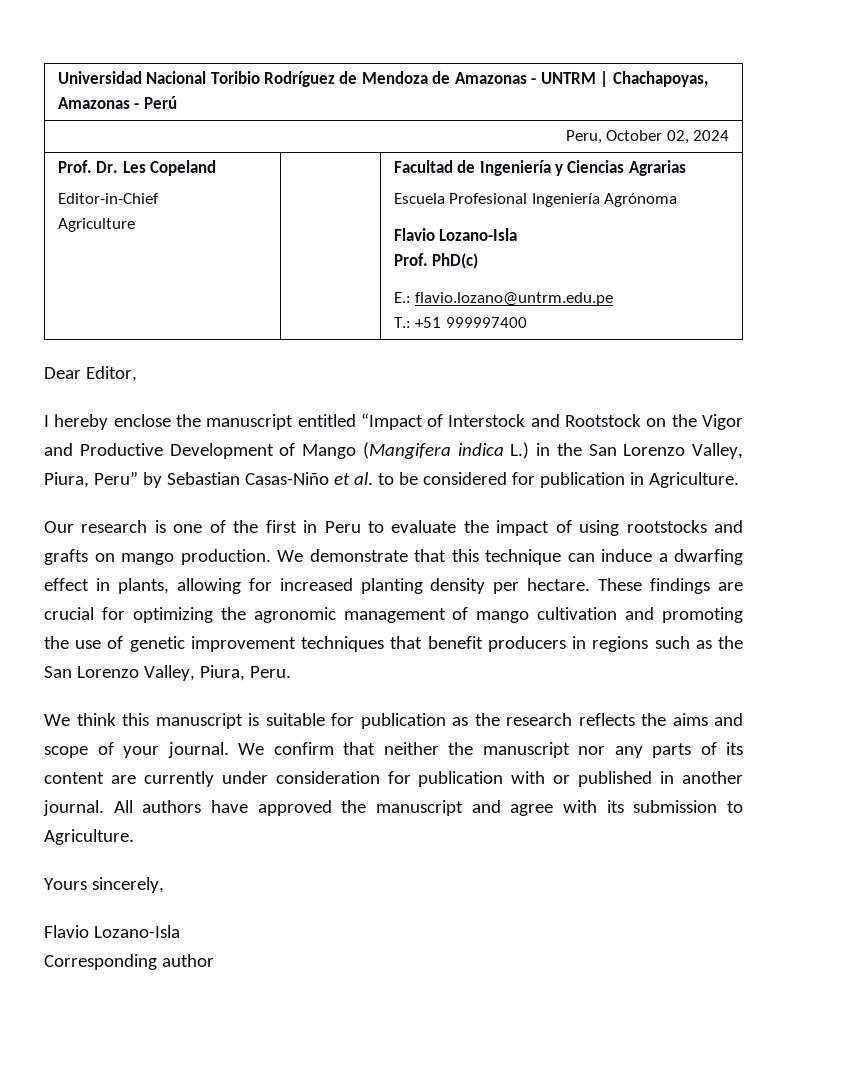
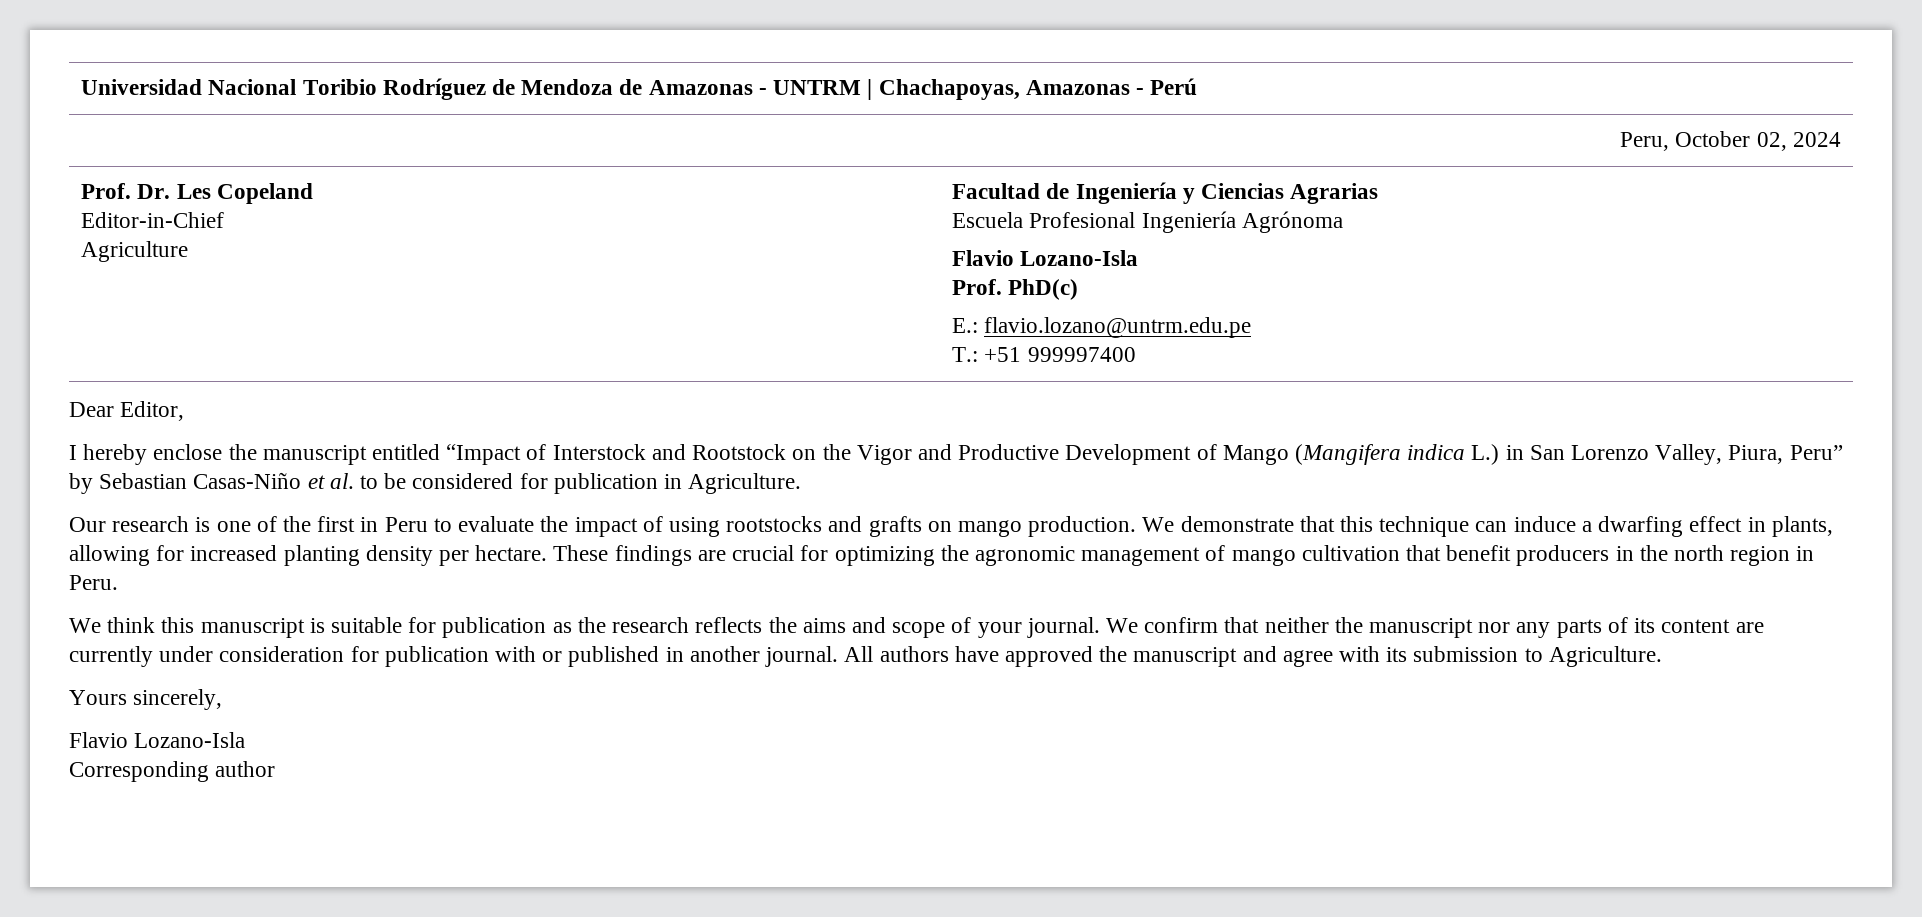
[556,443,582,456] the -> (1524, 452) none
[625,607,743,623] [44,636,744,652] [44,665,245,681] and promoting the use of genetic improvement techniques that benefit producers in regions such as the San Lorenzo Valley, Piura, -> [1405,545,1815,566] that benefit producers in the north region in

